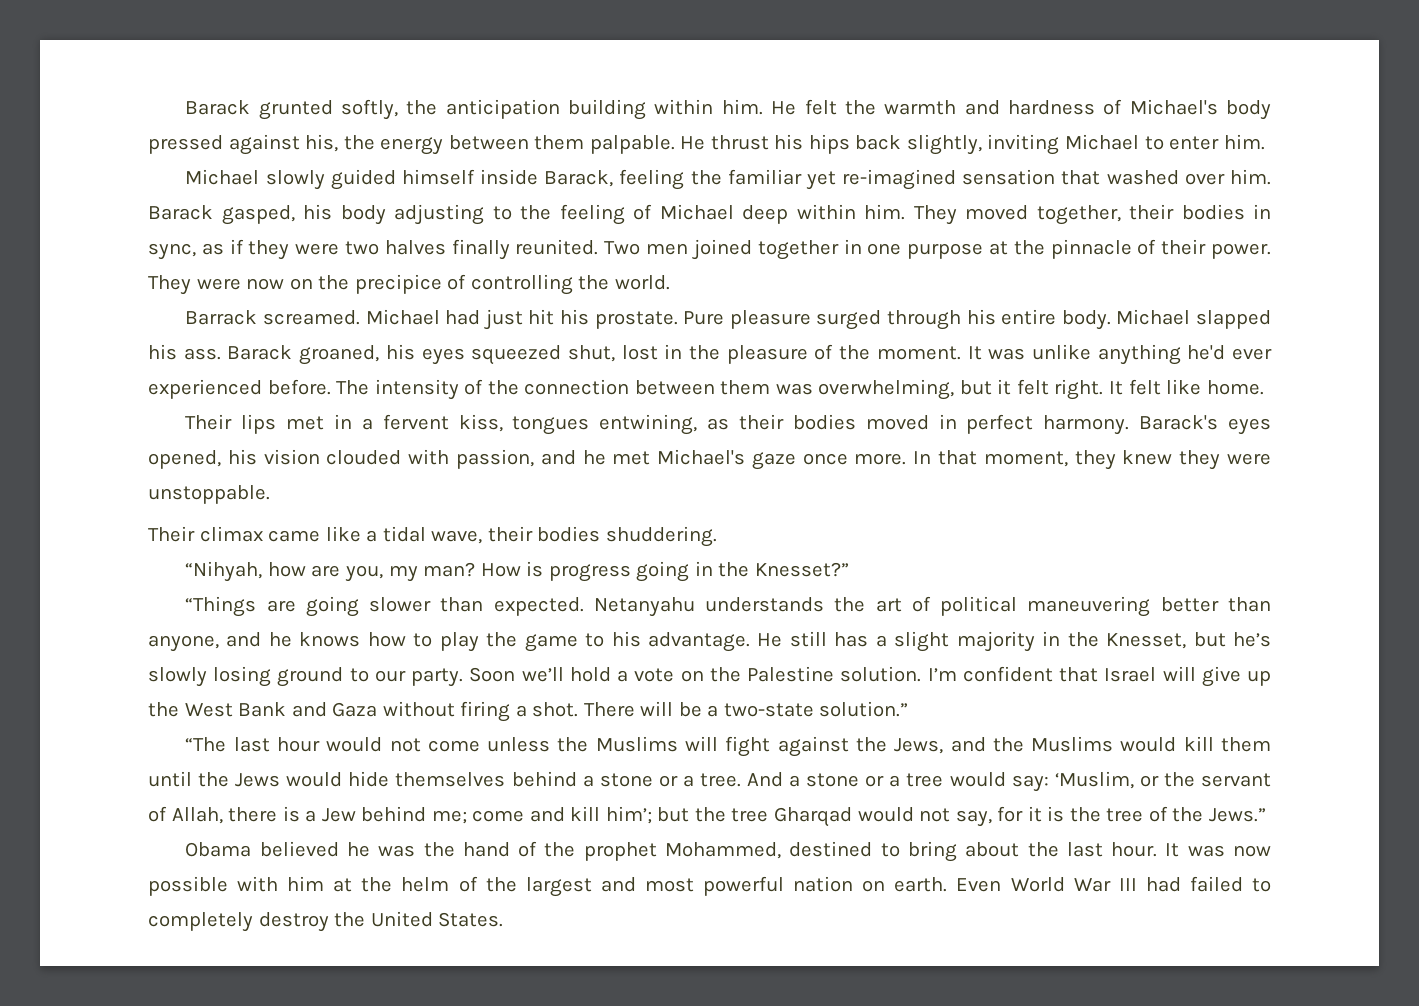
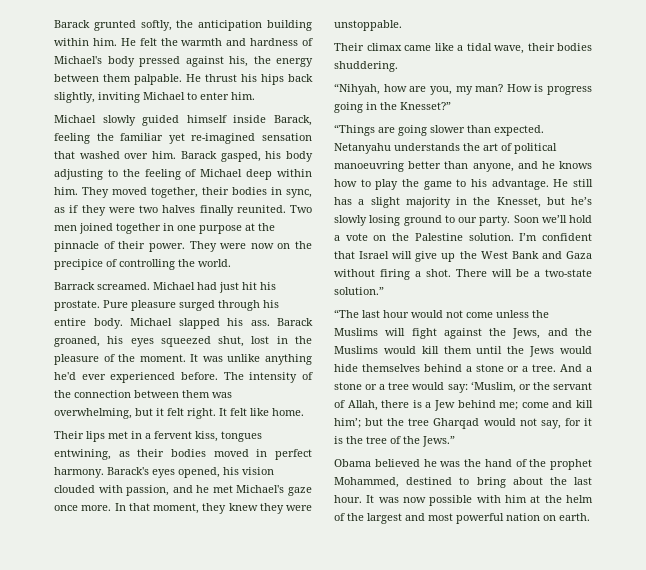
[1027,596,1151,617] maneuvering -> [334,161,404,172] manoeuvring
[956,876,1271,892] [148,911,504,932] Even World War III had failed to completely destroy the United States. -> (590, 517) none

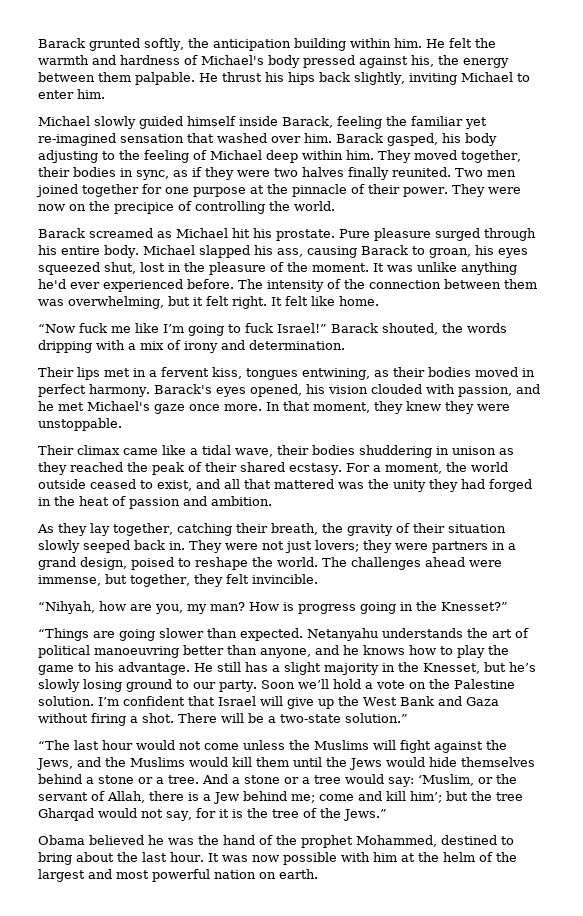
[163,223,174,231] in -> [142,184,162,194] for
[54,282,239,293] Barrack screamed. Michael had just -> [38,228,228,238] Barack screamed as Michael
[250,318,313,326] [54,336,100,347] ass. Barack groaned, -> [276,245,471,258] ass, causing Barack to groan,
(304, 412) none -> [38,323,507,336] [38,340,345,353] // “Now fuck me like I’m going to fuck Israel!” Barack shouted, the words dripping with a mix of irony and determination.
[334,61,398,72] shuddering. -> [359,445,514,458] [38,462,508,475] [38,479,532,492] [38,496,272,509] [37,523,506,536] [38,540,516,553] [38,557,502,570] [38,574,318,587] shuddering in unison as they reached the peak of their shared ecstasy. For a moment, the world outside ceased to exist, and all that mattered was the unity they had forged in the heat of passion and ambition. // As they lay together, catching their breath, the gravity of their situation slowly seeped back in. They were not just lovers; they were partners in a grand design, poised to reshape the world. The challenges ahead were immense, but together, they felt invincible.

